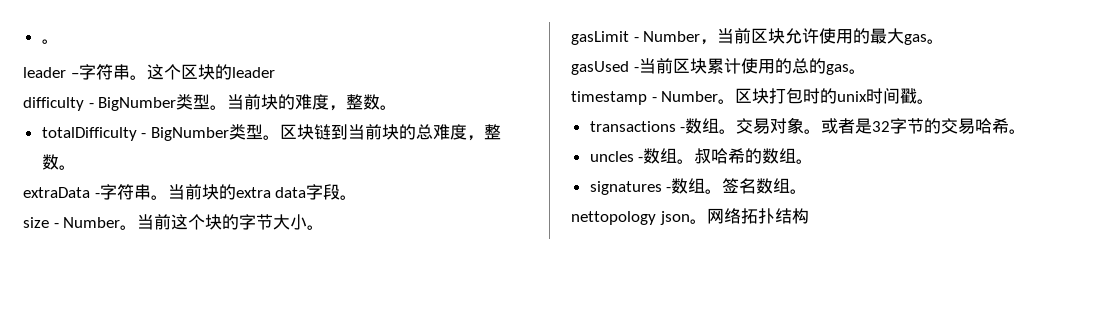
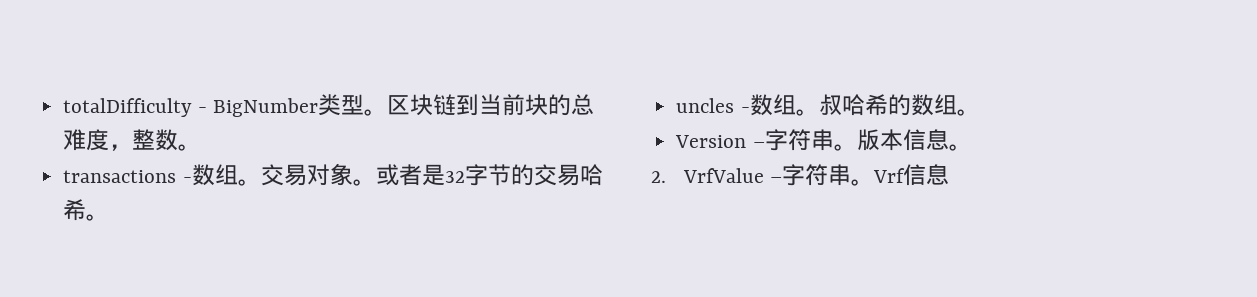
[41,39,59,44] [23,64,275,80] [23,94,398,111] 。 // leader –字符串。这个区块的leader // difficulty - BigNumber类型。当前块的难度，整数。 // -> (63, 107) none
[23,184,358,200] [23,214,325,230] [571,28,945,45] [571,58,866,75] [571,88,935,105] // extraData -字符串。当前块的extra data字段。 // size - Number。当前这个块的字节大小。 // gasLimit - Number，当前区块允许使用的最大gas。 // gasUsed -当前区块累计使用的总的gas。 // timestamp - Number。区块打包时的unix时间戳。 -> (202, 147) none
[589,178,808,195] [571,208,809,225] signatures -数组。签名数组。 // nettopology json。网络拓扑结构 -> [675,129,972,151] [651,164,949,186] Version –字符串。版本信息。 // 2. VrfValue –字符串。Vrf信息

